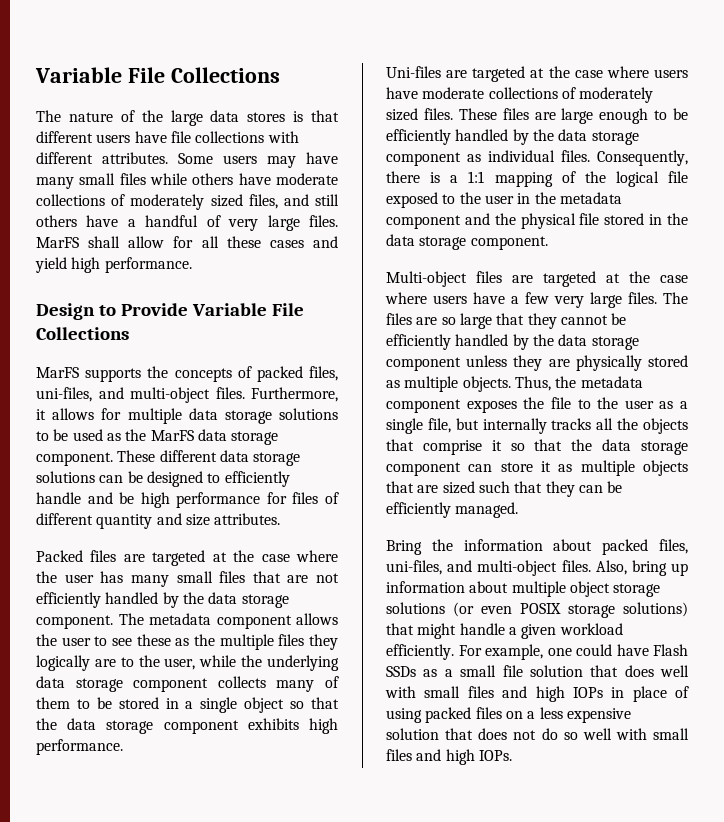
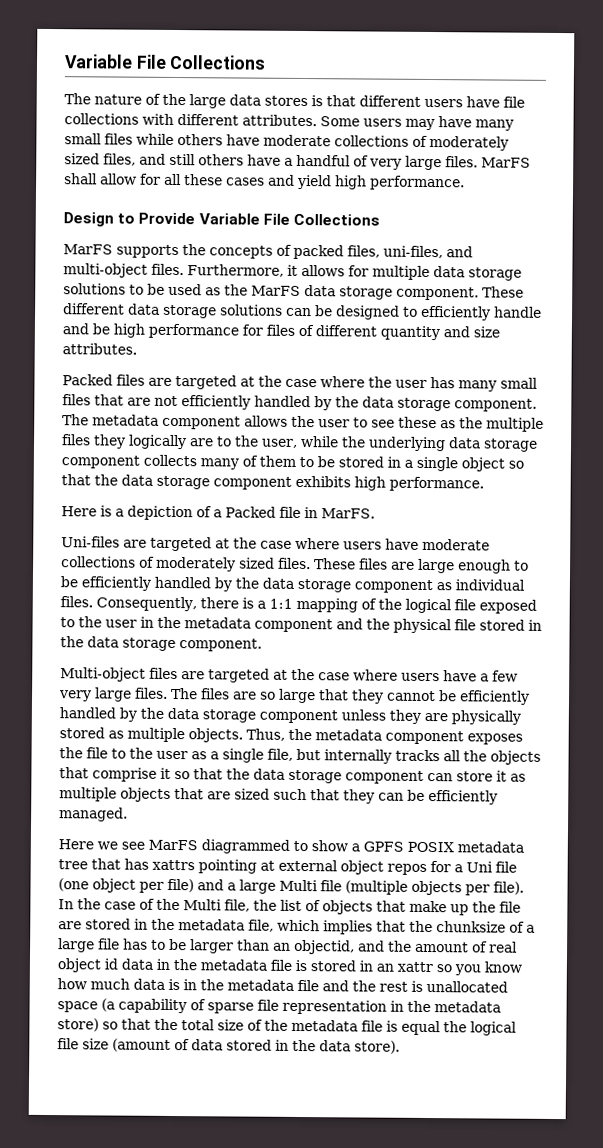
(123, 747) none -> [61,505,375,521] // Here is a depiction of a Packed file in MarFS.
[386,539,688,555] [386,560,688,576] [386,581,661,597] [386,602,688,618] [386,623,623,639] [386,644,688,660] [386,665,689,677] [385,686,689,702] [386,707,631,723] [386,728,689,740] [386,749,512,765] Bring the information about packed files, uni-files, and multi-object files. Also, bring up information about multiple object storage solutions (or even POSIX storage solutions) that might handle a given workload efficiently. For example, one could have Flash SSDs as a small file solution that does well with small files and high IOPs in place of using packed files on a less expensive solution that does not do so well with small files and high IOPs. -> [58,839,524,854] [58,858,517,875] [58,878,524,896] [58,898,521,916] [58,918,535,935] [58,938,518,955] [57,958,522,976] [57,978,508,993] [57,998,501,1015] [57,1018,517,1036] [57,1038,400,1054] Here we see MarFS diagrammed to show a GPFS POSIX metadata tree that has xattrs pointing at external object repos for a Uni file (one object per file) and a large Multi file (multiple objects per file). In the case of the Multi file, the list of objects that make up the file are stored in the metadata file, which implies that the chunksize of a large file has to be larger than an objectid, and the amount of real object id data in the metadata file is stored in an xattr so you know how much data is in the metadata file and the rest is unallocated space (a capability of sparse file representation in the metadata store) so that the total size of the metadata file is equal the logical file size (amount of data stored in the data store).

